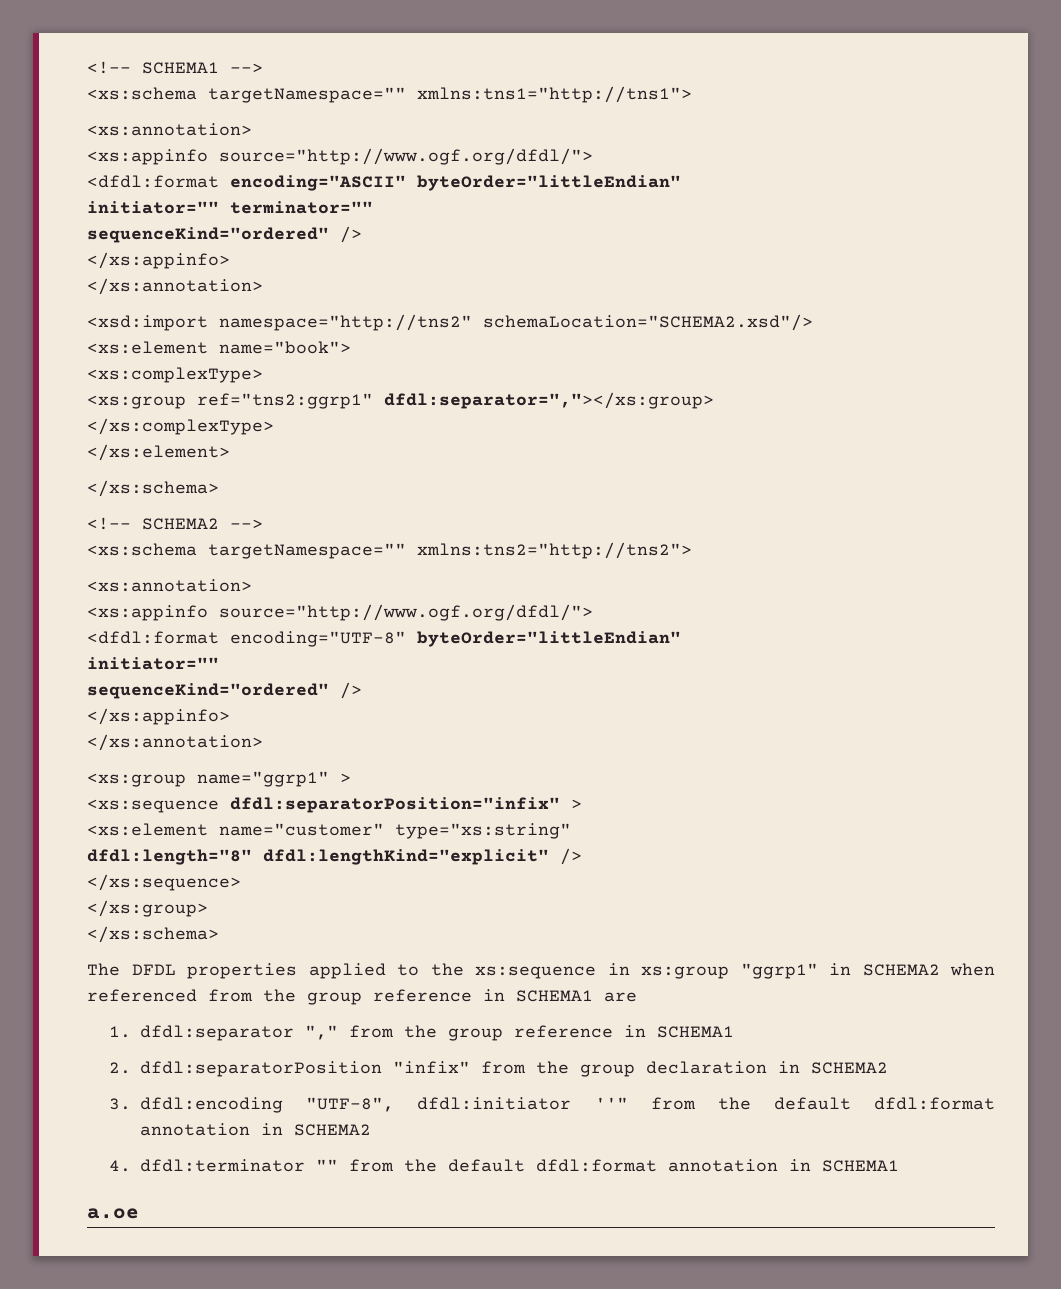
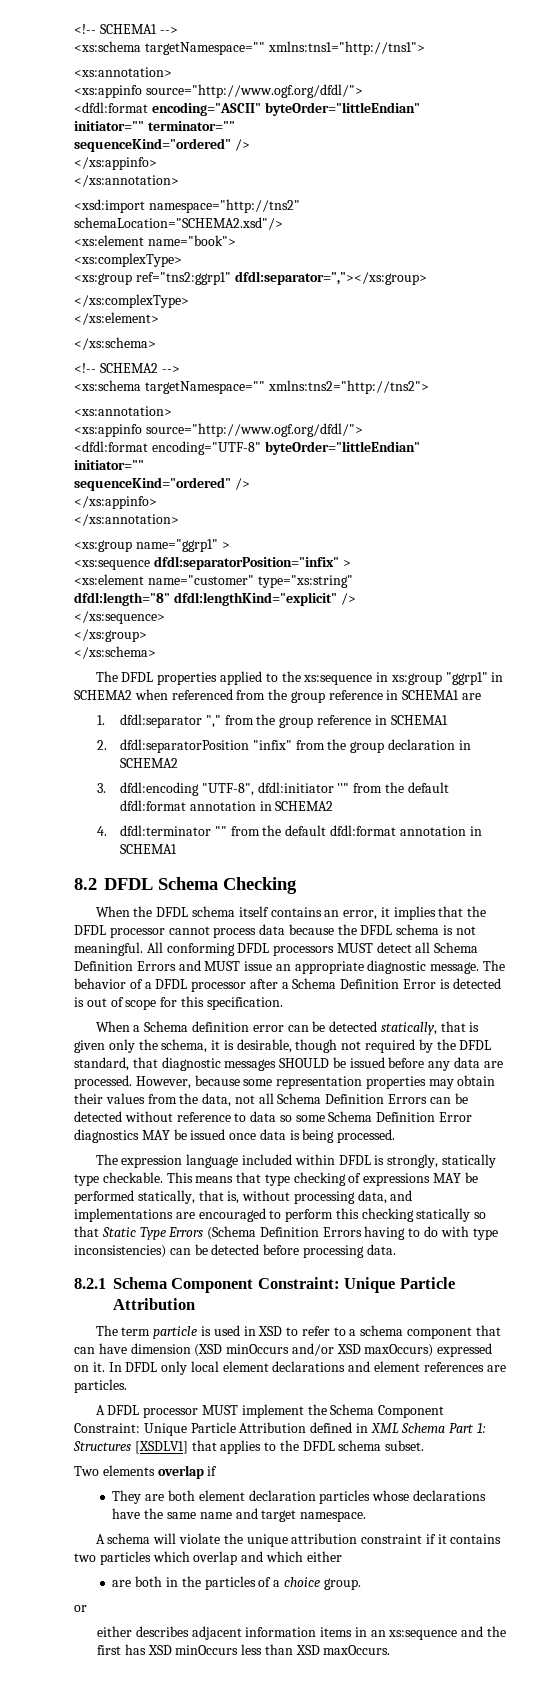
[87,1208,139,1219] a.oe -> [74,877,297,894] [95,906,487,920] [74,924,476,938] [74,942,479,956] [74,960,506,974] [74,978,501,992] [74,996,283,1010] [95,1021,480,1035] [74,1039,492,1053] [74,1057,503,1071] [74,1075,496,1089] [74,1093,468,1107] [74,1111,473,1122] [74,1129,396,1143] [95,1154,496,1168] [74,1172,478,1186] [74,1190,413,1204] [74,1208,487,1222] [74,1226,498,1240] [74,1244,396,1258] [74,1277,455,1293] [113,1298,195,1310] [95,1325,501,1339] [74,1343,493,1357] [74,1361,506,1375] [74,1379,127,1393] [95,1404,445,1418] [74,1422,487,1436] [73,1440,425,1454] [74,1465,218,1479] [112,1490,486,1504] [112,1508,367,1522] [95,1533,502,1547] [74,1551,342,1565] [112,1576,361,1590] [74,1605,87,1612] [97,1626,507,1640] [97,1644,391,1655] 8.2 DFDL Schema Checking // When the DFDL schema itself contains an error, it implies that the DFDL processor cannot process data because the DFDL schema is not meaningful. All conforming DFDL processors MUST detect all Schema Definition Errors and MUST issue an appropriate diagnostic message. The behavior of a DFDL processor after a Schema Definition Error is detected is out of scope for this specification. // When a Schema definition error can be detected statically, that is given only the schema, it is desirable, though not required by the DFDL standard, that diagnostic messages SHOULD be issued before any data are processed. However, because some representation properties may obtain their values from the data, not all Schema Definition Errors can be detected without reference to data so some Schema Definition Error diagnostics MAY be issued once data is being processed. // The expression language included within DFDL is strongly, statically type checkable. This means that type checking of expressions MAY be performed statically, that is, without processing data, and implementations are encouraged to perform this checking statically so that Static Type Errors (Schema Definition Errors having to do with type inconsistencies) can be detected before processing data. // 8.2.1 Schema Component Constraint: Unique Particle Attribution // The term particle is used in XSD to refer to a schema component that can have dimension (XSD minOccurs and/or XSD maxOccurs) expressed on it. In DFDL only local element declarations and element references are particles. // A DFDL processor MUST implement the Schema Component Constraint: Unique Particle Attribution defined in XML Schema Part 1: Structures [XSDLV1] that applies to the DFDL schema subset. // Two elements overlap if // They are both element declaration particles whose declarations have the same name and target namespace. // A schema will violate the unique attribution constraint if it contains two particles which overlap and which either // are both in the particles of a choice group. // or // either describes adjacent information items in an xs:sequence and the first has XSD minOccurs less than XSD maxOccurs.

